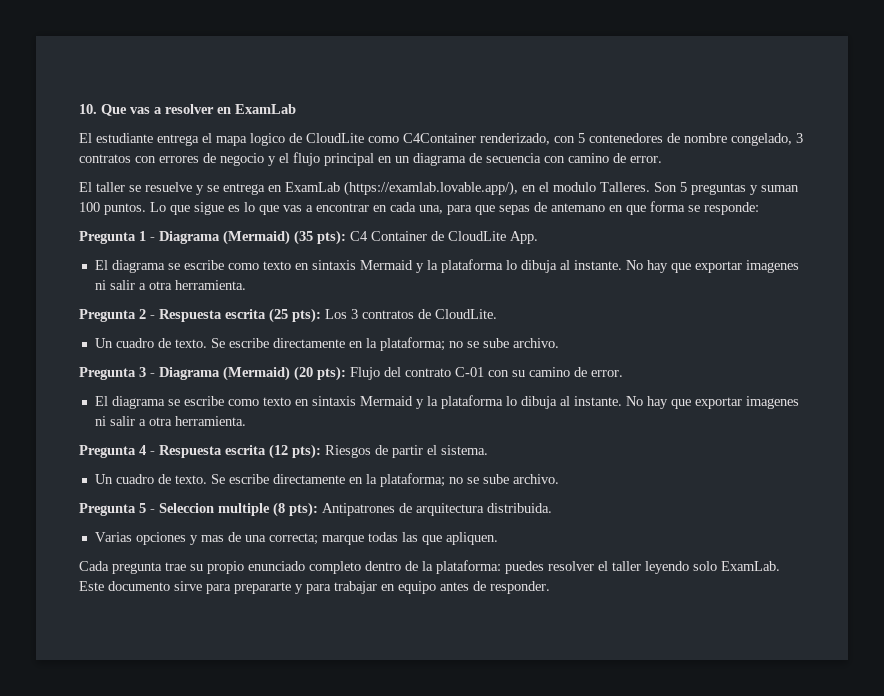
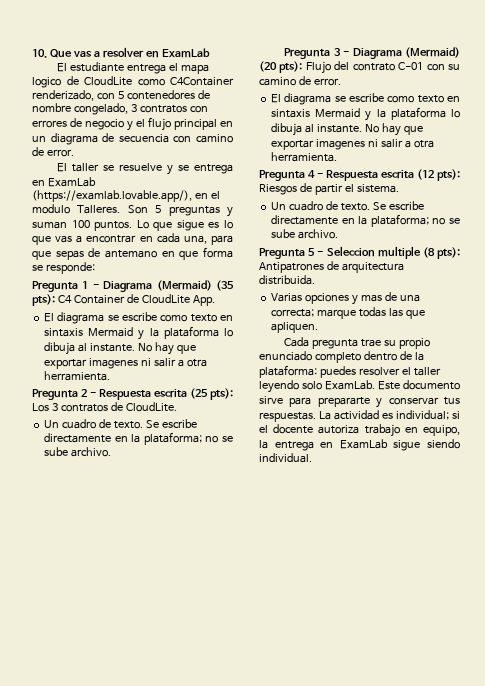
[306,581,550,594] para trabajar en equipo antes de responder. -> [388,397,460,405] [259,410,460,422] [259,424,460,437] [259,439,460,451] [259,453,312,463] conservar tus respuestas. La actividad es individual; si el docente autoriza trabajo en equipo, la entrega en ExamLab sigue siendo individual.

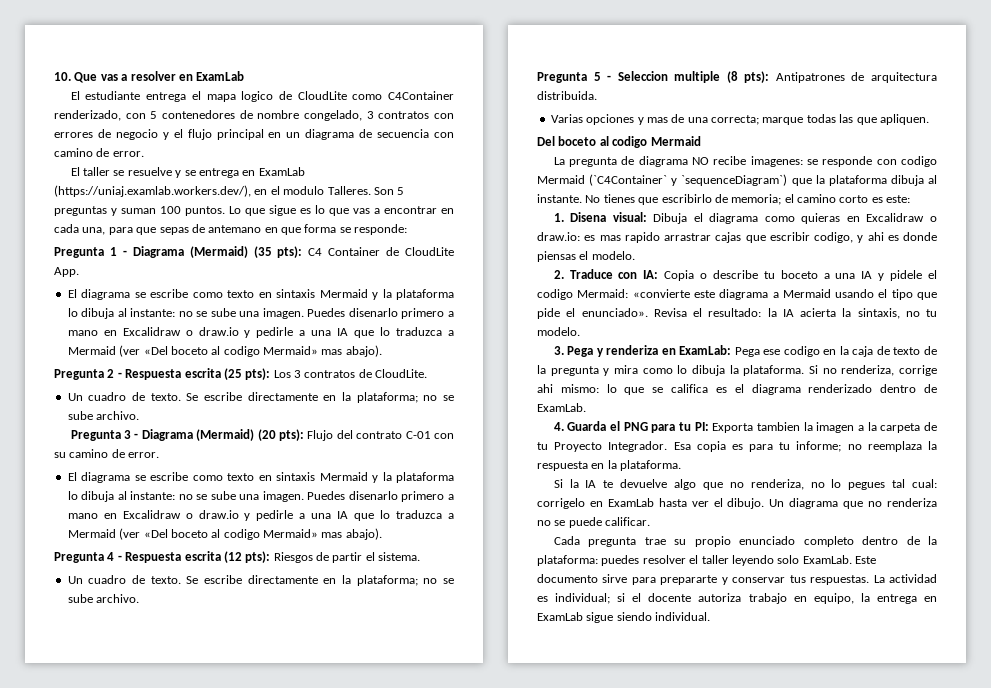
[32,190,192,202] (https://examlab.lovable.app/), -> [54,185,251,197] (https://uniaj.examlab.workers.dev/),
[90,342,196,355] [44,358,207,369] [44,371,111,381] instante. No hay que exportar imagenes ni salir a otra herramienta. -> [130,308,454,319] [67,327,454,338] [67,345,382,357] instante: no se sube una imagen. Puedes disenarlo primero a mano en Excalidraw o draw.io y pedirle a una IA que lo traduzca a Mermaid (ver «Del boceto al codigo Mermaid» mas abajo).
[317,123,423,136] [271,139,434,150] [271,152,338,162] instante. No hay que exportar imagenes ni salir a otra herramienta. -> [130,491,454,502] [67,510,454,521] [67,528,382,540] instante: no se sube una imagen. Puedes disenarlo primero a mano en Excalidraw o draw.io y pedirle a una IA que lo traduzca a Mermaid (ver «Del boceto al codigo Mermaid» mas abajo).
(319, 327) none -> [537,136,701,148] [553,156,937,167] [537,174,937,186] [537,194,911,205] [553,212,937,224] [537,232,937,243] [537,251,635,262] [553,269,937,281] [537,289,938,300] [537,308,937,319] [537,327,580,336] [553,345,937,357] [537,365,937,376] [537,384,937,395] [537,403,586,412] [553,421,937,433] [537,441,937,452] [537,460,682,471] [553,479,937,490] [537,498,937,509] [537,517,651,528] // Del boceto al codigo Mermaid // La pregunta de diagrama NO recibe imagenes: se responde con codigo Mermaid (`C4Container` y `sequenceDiagram`) que la plataforma dibuja al instante. No tienes que escribirlo de memoria; el camino corto es este: // 1. Disena visual: Dibuja el diagrama como quieras en Excalidraw o draw.io: es mas rapido arrastrar cajas que escribir codigo, y ahi es donde piensas el modelo. // 2. Traduce con IA: Copia o describe tu boceto a una IA y pidele el codigo Mermaid: «convierte este diagrama a Mermaid usando el tipo que pide el enunciado». Revisa el resultado: la IA acierta la sintaxis, no tu modelo. // 3. Pega y renderiza en ExamLab: Pega ese codigo en la caja de texto de la pregunta y mira como lo dibuja la plataforma. Si no renderiza, corrige ahi mismo: lo que se califica es el diagrama renderizado dentro de ExamLab. // 4. Guarda el PNG para tu PI: Exporta tambien la imagen a la carpeta de tu Proyecto Integrador. Esa copia es para tu informe; no reemplaza la respuesta en la plataforma. // Si la IA te devuelve algo que no renderiza, no lo pegues tal cual: corrigelo en ExamLab hasta ver el dibujo. Un diagrama que no renderiza no se puede calificar.

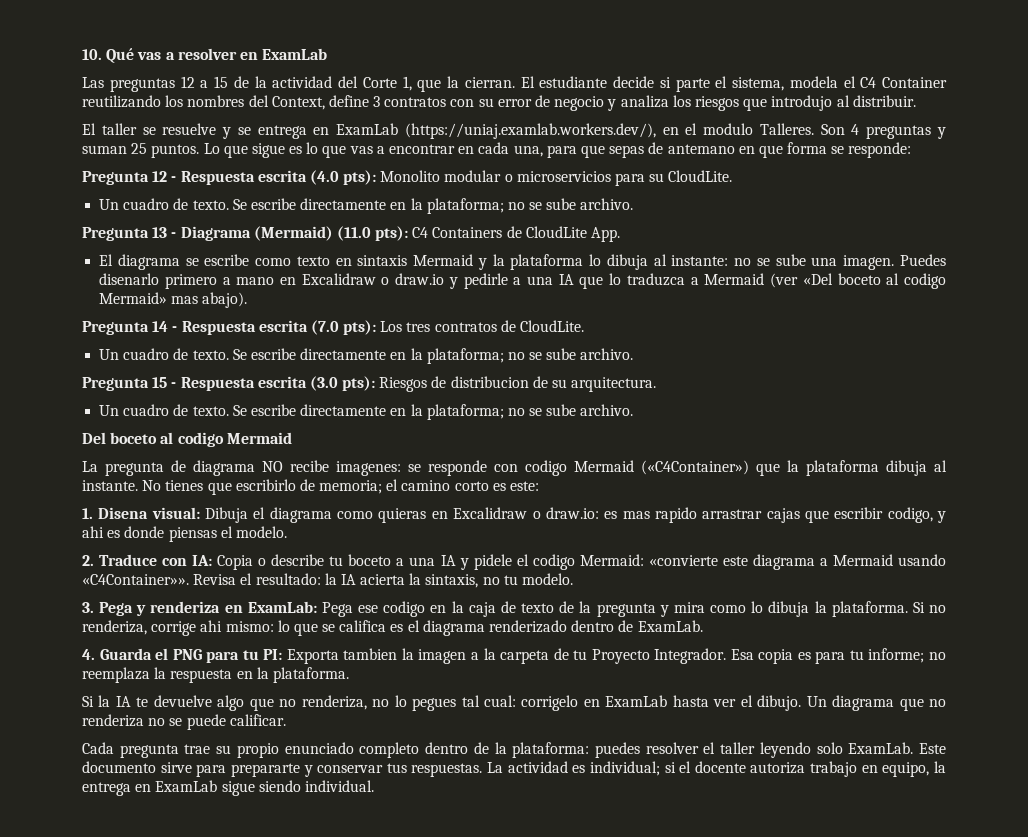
[74,72,98,83] Que -> [106,48,135,63] Qué
[70,91,454,102] [54,110,362,121] El estudiante entrega el mapa logico de CloudLite como C4Container renderizado, con 5 contenedores de nombre congelado, -> [82,76,947,92] [82,95,369,110] Las preguntas 12 a 15 de la actividad del Corte 1, que la cierran. El estudiante decide si parte el sistema, modela el C4 Container reutilizando los nombres del Context, define
[54,132,93,138] errores -> [478,98,532,107] su error
[173,129,455,140] [54,148,144,157] el flujo principal en un diagrama de secuencia con camino de error. -> [620,95,916,111] analiza los riesgos que introdujo al distribuir.
[397,187,405,195] 5 -> [851,124,860,135] 4
[160,206,181,214] 100 -> [131,143,148,154] 25
[109,246,272,258] 1 - Diagrama (Mermaid) (35 -> [152,170,733,186] [99,198,634,214] [82,226,371,241] 12 - Respuesta escrita (4.0 pts): Monolito modular o microservicios para su CloudLite. // Un cuadro de texto. Se escribe directamente en la plataforma; no se sube archivo. // Pregunta 13 - Diagrama (Mermaid) (11.0
[328,247,381,256] Container -> [432,227,503,238] Containers
[107,368,242,380] 2 - Respuesta escrita (25 -> [152,320,339,335] 14 - Respuesta escrita (7.0
[294,370,301,378] 3 -> [406,322,431,332] tres
[124,429,454,441] [54,449,160,458] [67,472,455,483] [67,491,454,502] [67,510,454,521] [67,528,382,540] [54,551,242,563] 3 - Diagrama (Mermaid) (20 pts): Flujo del contrato C-01 con su camino de error. // El diagrama se escribe como texto en sintaxis Mermaid y la plataforma lo dibuja al instante: no se sube una imagen. Puedes disenarlo primero a mano en Excalidraw o draw.io y pedirle a una IA que lo traduzca a Mermaid (ver «Del boceto al codigo Mermaid» mas abajo). // Pregunta 4 - Respuesta escrita (12 -> [152,376,338,391] 15 - Respuesta escrita (3.0
[332,552,421,563] partir el sistema. -> [450,376,657,392] distribucion de su arquitectura.
[537,71,937,83] [537,91,597,100] [550,114,929,125] // Pregunta 5 - Seleccion multiple (8 pts): Antipatrones de arquitectura distribuida. // Varias opciones y mas de una correcta; marque todas las que apliquen. -> (634, 410) none
[589,174,788,186] (`C4Container` y `sequenceDiagram`) -> [641,460,749,475] («C4Container»)
[878,289,938,300] [537,308,648,319] el tipo que pide el enunciado». -> [82,574,189,585] «C4Container»».

